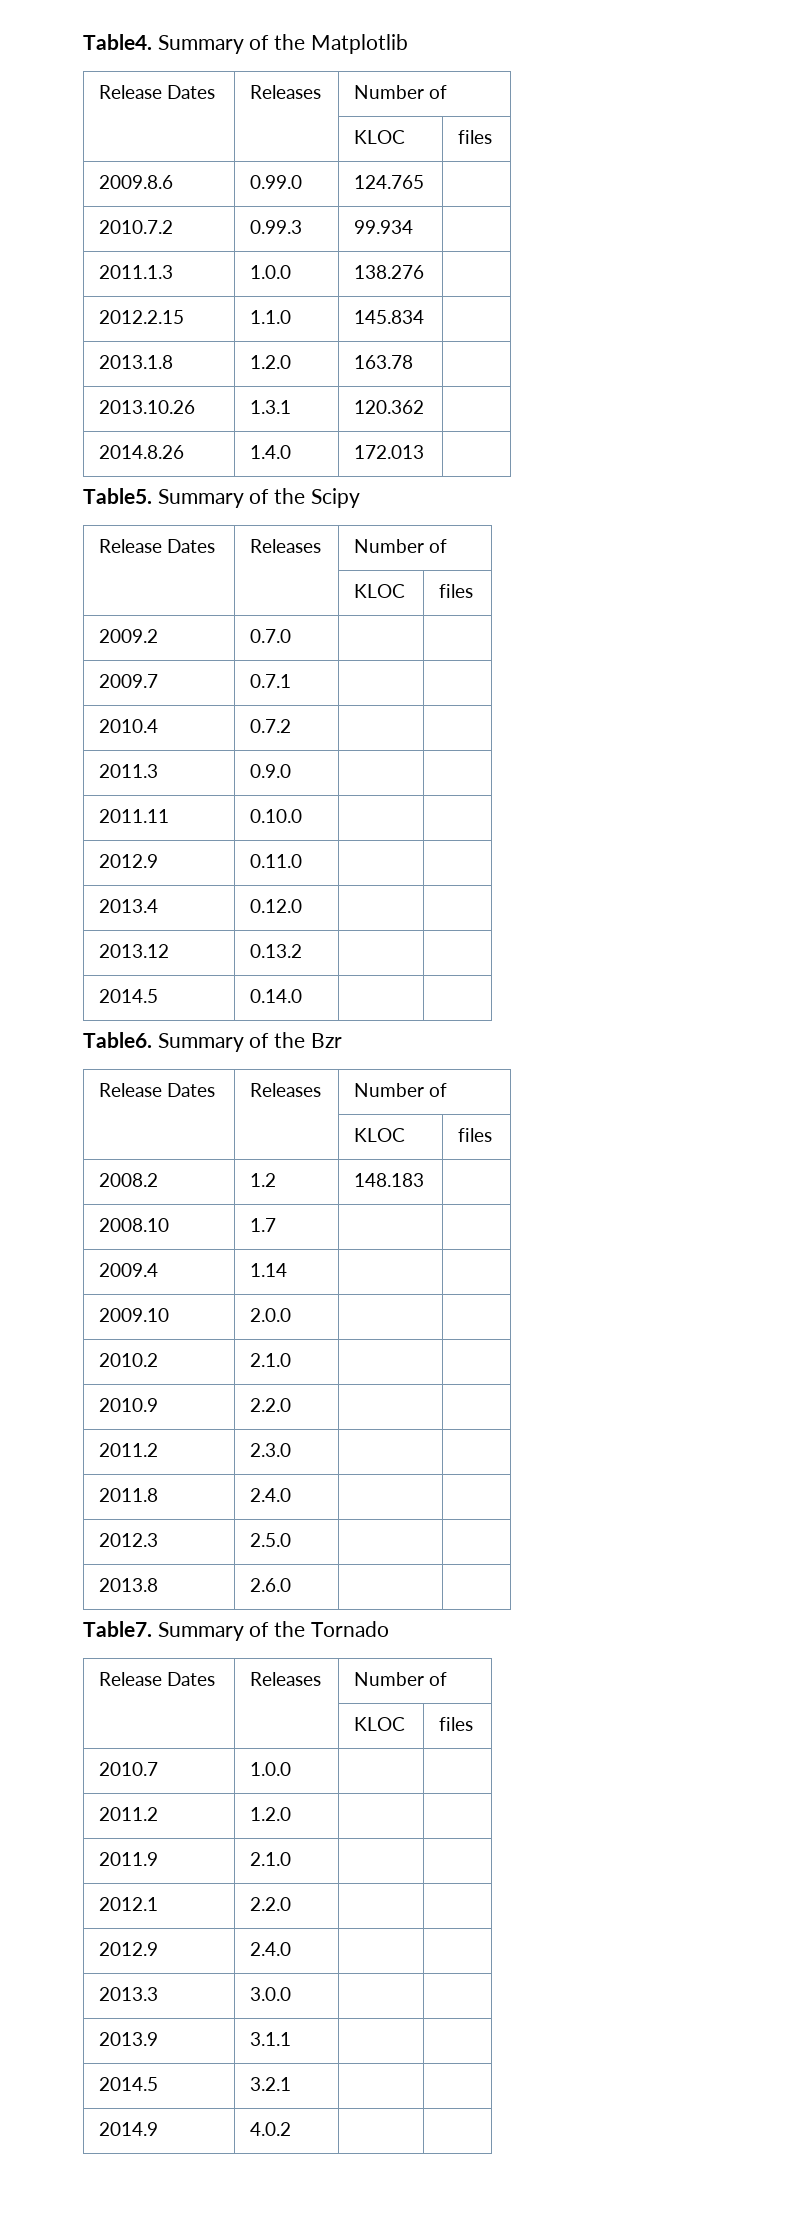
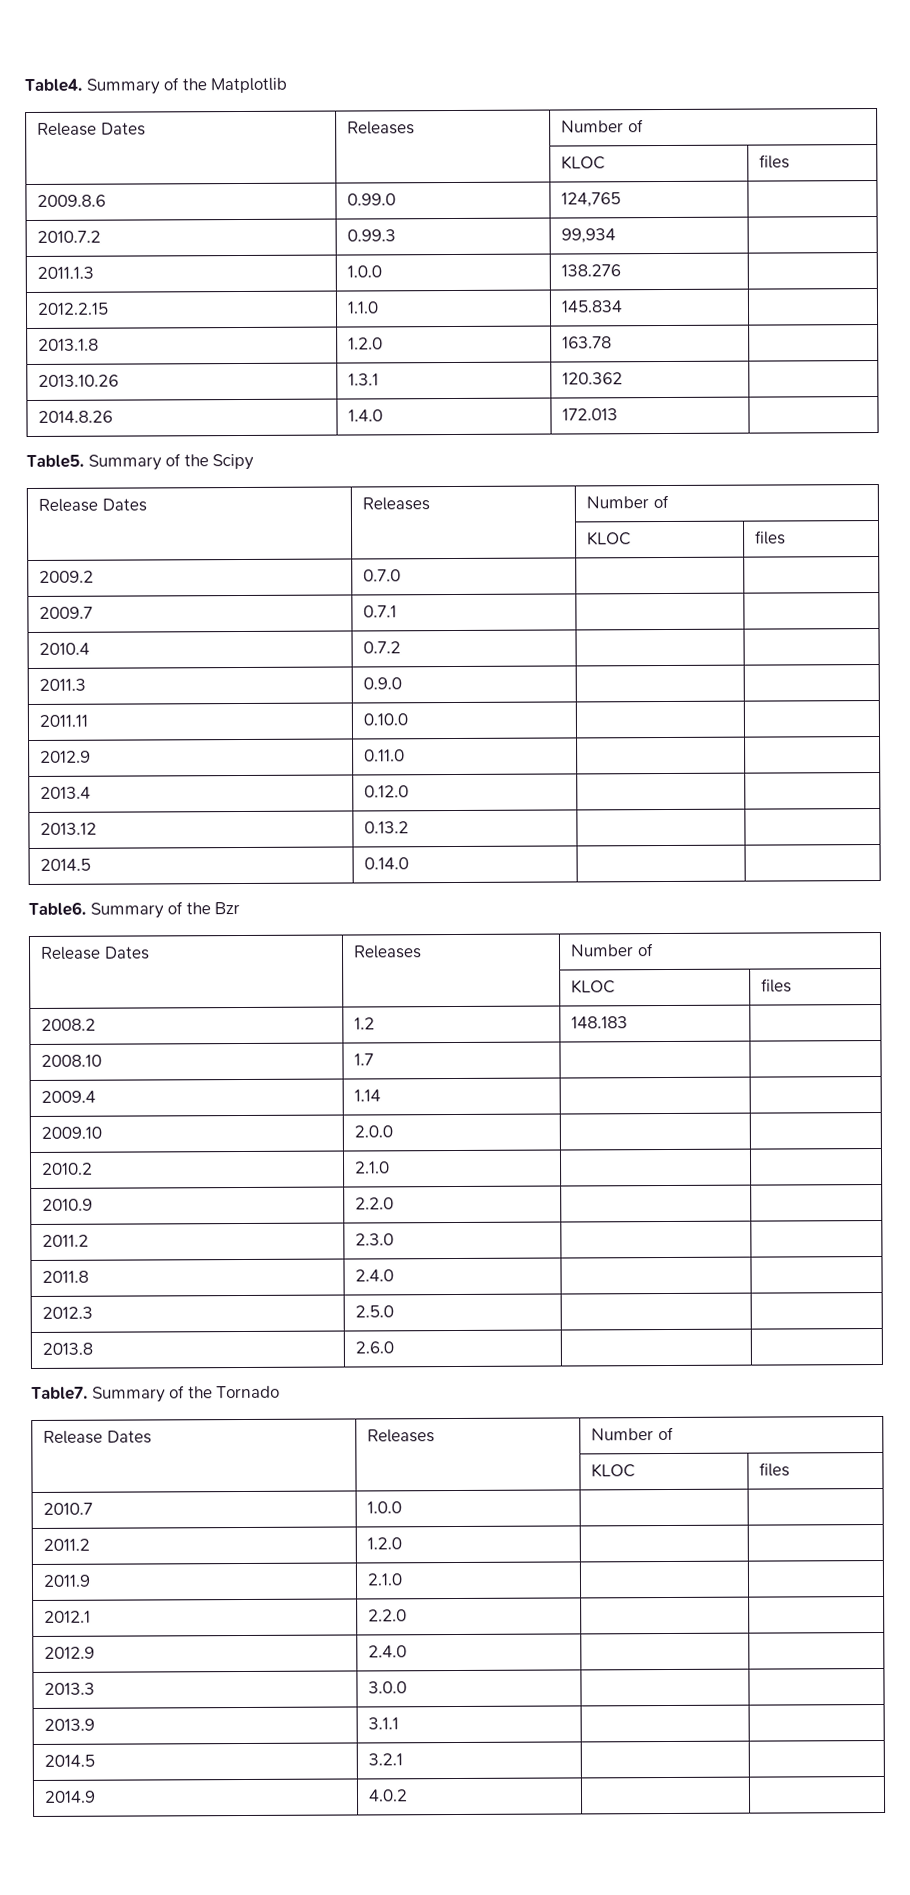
[354,175,425,189] 124.765 -> [561,192,622,208] 124,765
[354,220,414,234] 99.934 -> [561,228,617,244] 99,934

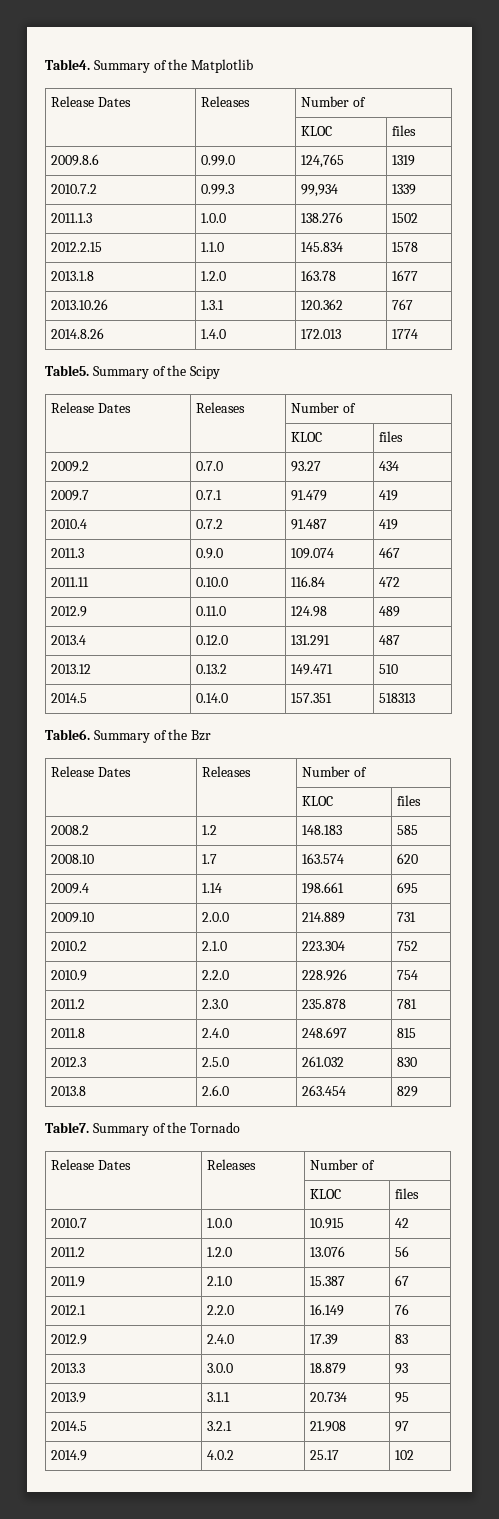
(622, 200) none -> [392,155,416,166] 1319
(617, 236) none -> [392,184,417,195] 1339
(622, 270) none -> [392,213,419,223] 1502
(624, 306) none -> [392,242,419,252] 1578
(613, 342) none -> [392,270,419,281] 1677
(624, 378) none -> [392,299,414,310] 767
(619, 414) none -> [392,329,419,339] 1774
(402, 575) | -> [291,461,322,472] [379,461,400,471] 93.27 | 434
(398, 611) | -> [291,490,328,501] [379,490,399,501] 91.479 | 419
(402, 647) | -> [291,519,328,530] [379,519,399,530] 91.487 | 419
(403, 683) | -> [291,548,335,559] [379,547,401,558] 109.074 | 467
(409, 719) | -> [291,576,326,587] [379,577,401,587] 116.84 | 472
(406, 755) | -> [291,606,328,617] [379,606,401,617] 124.98 | 489
(410, 791) | -> [291,635,331,646] [379,635,401,645] 131.291 | 487
(410, 827) | -> [291,664,334,675] [379,664,399,674] 149.471 | 510
(410, 863) | -> [291,693,333,703] [379,693,416,703] 157.351 | 518313
(629, 1022) none -> [397,825,419,835] 585
(375, 1059) | -> [302,853,345,864] [397,853,419,864] 163.574 | 620
(382, 1095) | -> [302,882,345,894] [397,882,419,894] 198.661 | 695
(394, 1131) | -> [302,912,346,923] [397,912,417,922] 214.889 | 731
(391, 1167) | -> [302,941,346,951] [397,941,419,951] 223.304 | 752
(395, 1203) | -> [302,969,348,981] [397,970,419,980] 228.926 | 754
(395, 1239) | -> [302,999,347,1009] [397,999,418,1009] 235.878 | 781
(395, 1275) | -> [302,1027,348,1039] [397,1028,417,1038] 248.697 | 815
(395, 1311) | -> [302,1056,345,1067] [397,1057,418,1067] 261.032 | 830
(395, 1347) | -> [302,1085,347,1096] [397,1086,419,1097] 263.454 | 829
(403, 1507) | -> [310,1218,345,1229] [395,1218,410,1228] 10.915 | 42
(403, 1543) | -> [310,1246,346,1257] [395,1246,410,1257] 13.076 | 56
(404, 1579) | -> [310,1276,346,1286] [395,1275,410,1286] 15.387 | 67
(408, 1615) | -> [310,1304,345,1316] [395,1304,410,1315] 16.149 | 76
(408, 1651) | -> [310,1334,339,1345] [395,1334,409,1344] 17.39 | 83
(408, 1687) | -> [310,1363,347,1374] [395,1363,409,1374] 18.879 | 93
(400, 1723) | -> [310,1392,348,1402] [395,1392,410,1403] 20.734 | 95
(404, 1759) | -> [310,1421,347,1432] [395,1421,410,1432] 21.908 | 97
(409, 1795) | -> [310,1450,340,1460] [395,1450,415,1460] 25.17 | 102

